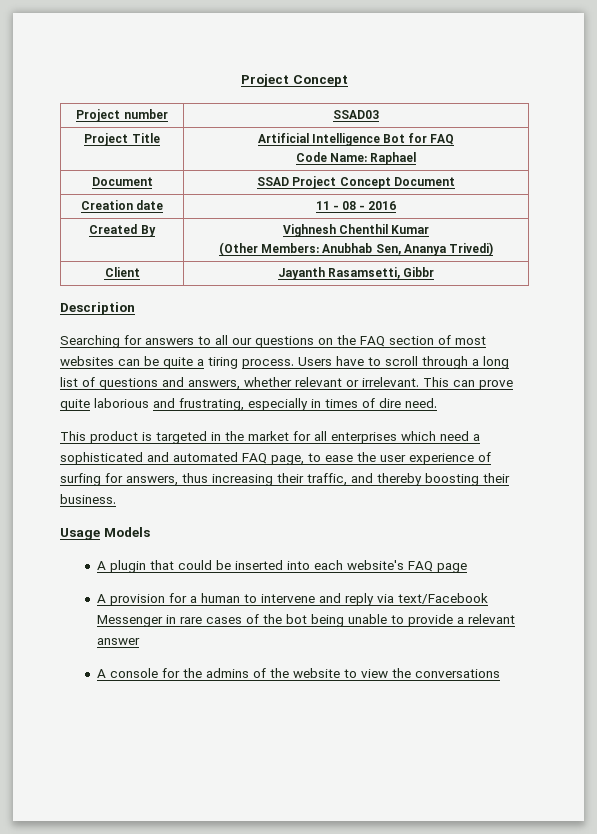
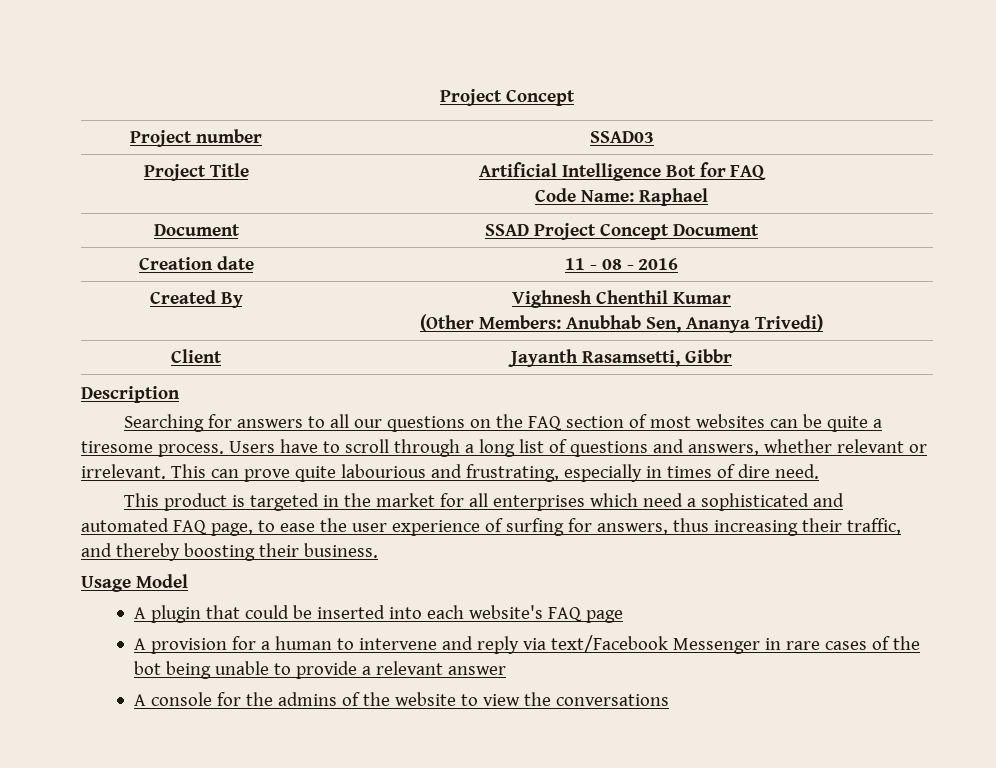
[208,357,238,369] tiring -> [81,441,153,453] tiresome
[94,398,149,408] laborious -> [340,464,426,478] labourious
[104,527,150,537] Models -> [135,574,188,588] Model

